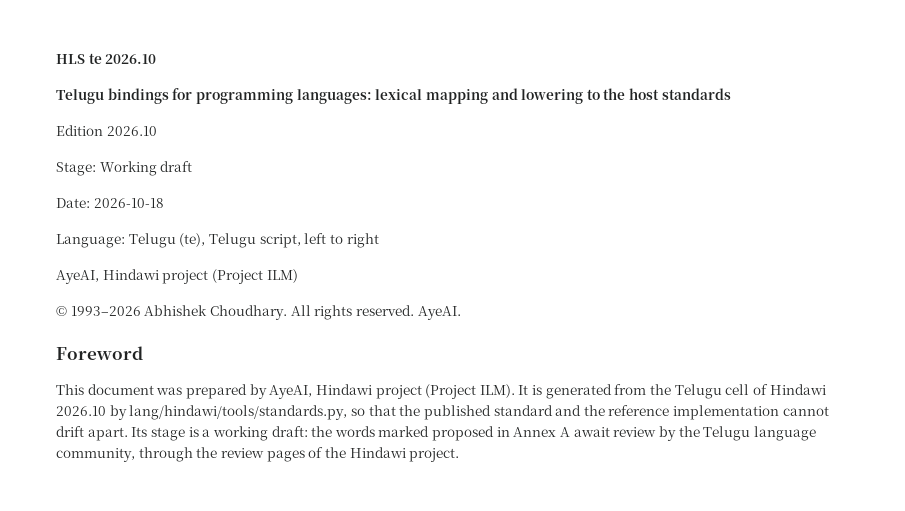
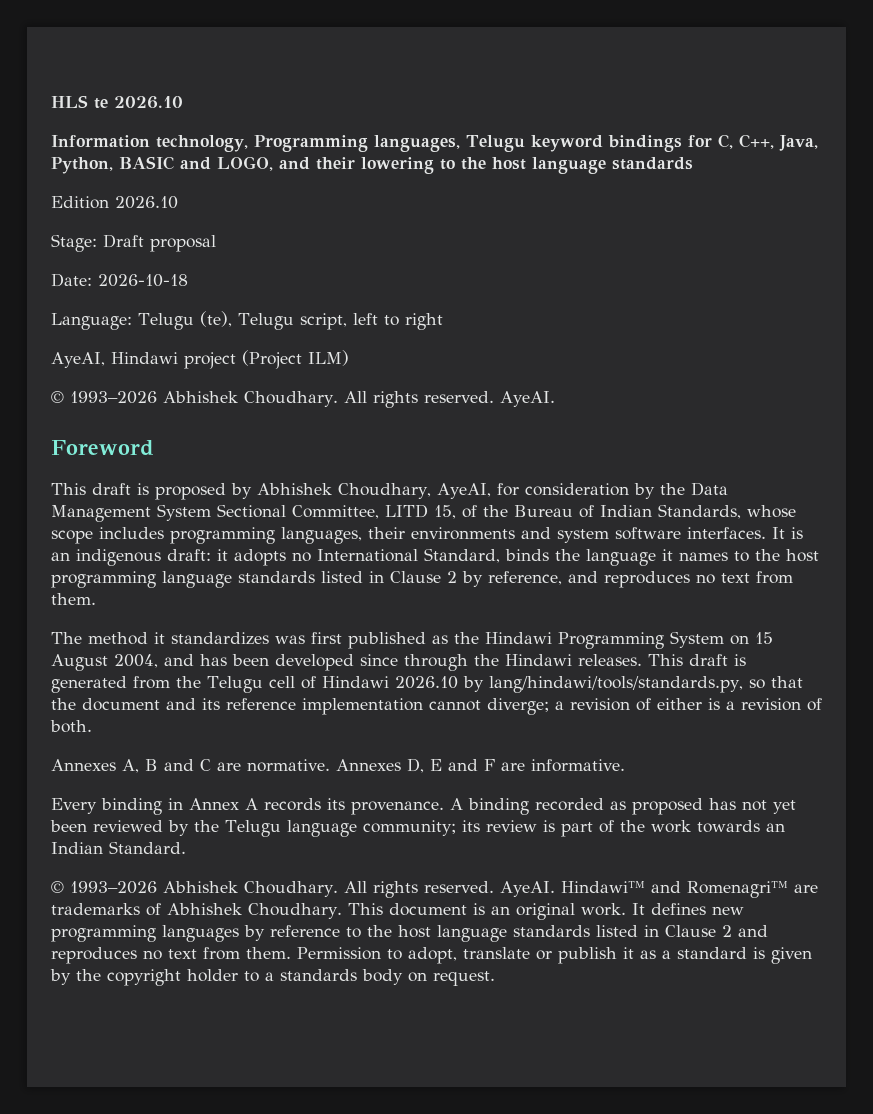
[56,88,518,104] Telugu bindings for programming languages: lexical mapping and -> [51,134,818,152] [51,156,355,174] Information technology, Programming languages, Telugu keyword bindings for C, C++, Java, Python, BASIC and LOGO, and their
(660, 94) none -> [532,157,606,174] language
[99,161,193,176] Working draft -> [103,234,216,252] Draft proposal
[87,384,529,399] document was prepared by AyeAI, Hindawi project (Project ILM). It -> [92,482,728,500] [51,504,796,522] [51,527,803,544] [51,548,819,566] [51,571,793,588] [51,593,96,605] [51,631,773,649] [51,654,728,671] draft is proposed by Abhishek Choudhary, AyeAI, for consideration by the Data Management System Sectional Committee, LITD 15, of the Bureau of Indian Standards, whose scope includes programming languages, their environments and system software interfaces. It is an indigenous draft: it adopts no International Standard, binds the language it names to the host programming language standards listed in Clause 2 by reference, and reproduces no text from them. // The method it standardizes was first published as the Hindawi Programming System on 15 August 2004, and has been developed since through the Hindawi releases. This draft
[423,405,829,420] [56,426,816,441] [56,447,460,462] published standard and the reference implementation cannot drift apart. Its stage is a working draft: the words marked proposed in Annex A await review by the Telugu language community, through the review pages of the Hindawi project. -> [82,698,822,715] [50,720,92,733] [51,758,625,773] [51,798,796,815] [50,820,785,837] [51,841,186,854] [51,881,818,898] [51,903,744,920] [51,925,768,942] [51,947,812,964] [50,969,495,986] document and its reference implementation cannot diverge; a revision of either is a revision of both. // Annexes A, B and C are normative. Annexes D, E and F are informative. // Every binding in Annex A records its provenance. A binding recorded as proposed has not yet been reviewed by the Telugu language community; its review is part of the work towards an Indian Standard. // © 1993–2026 Abhishek Choudhary. All rights reserved. AyeAI. Hindawi™ and Romenagri™ are trademarks of Abhishek Choudhary. This document is an original work. It defines new programming languages by reference to the host language standards listed in Clause 2 and reproduces no text from them. Permission to adopt, translate or publish it as a standard is given by the copyright holder to a standards body on request.

